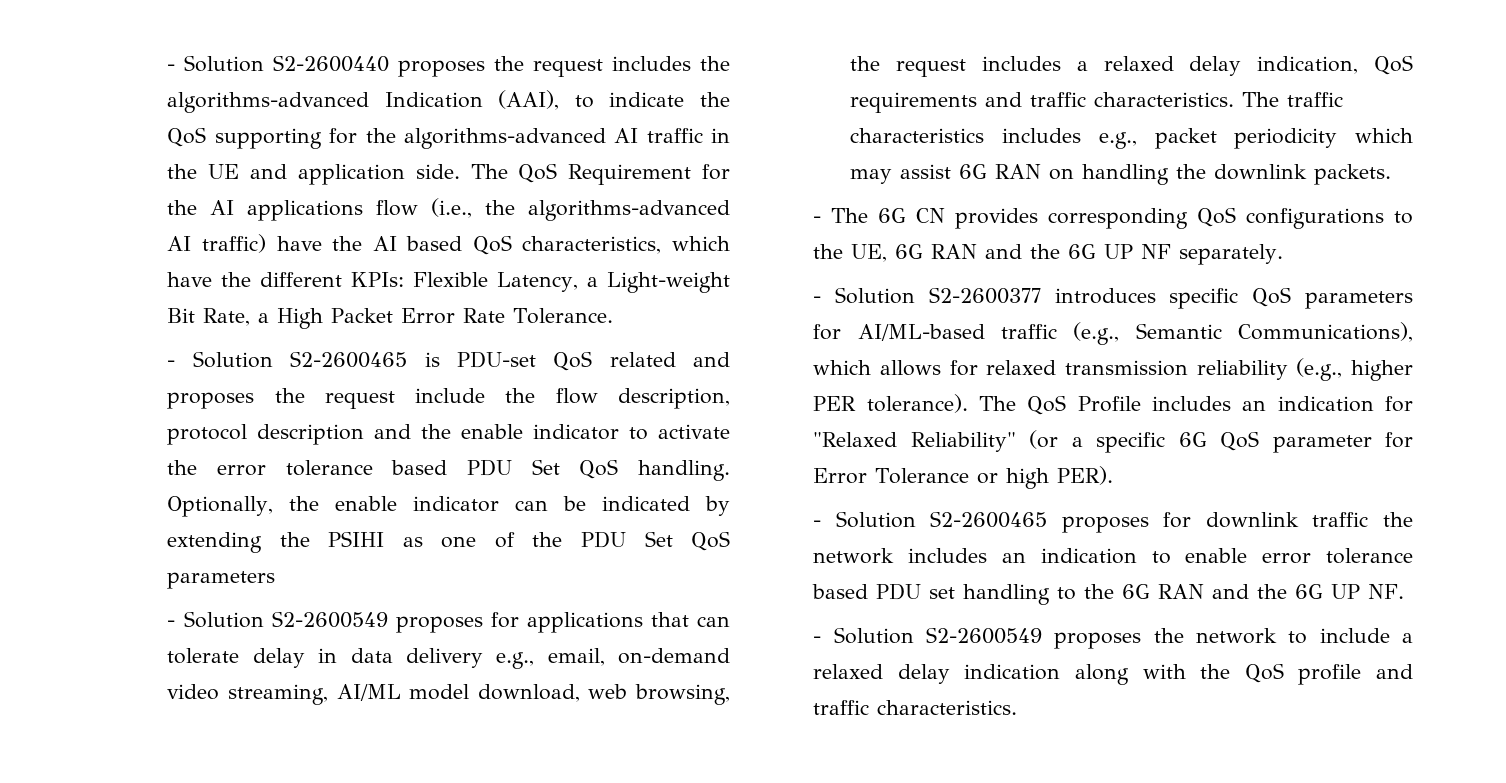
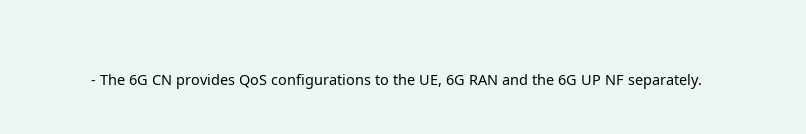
[167,55,731,77] [167,90,730,113] [167,127,730,149] [167,163,730,185] [167,198,730,221] [167,234,730,255] [167,272,730,293] [167,308,614,329] [167,351,730,371] [167,388,730,409] [167,424,730,445] [167,459,730,481] [167,496,731,517] [167,531,730,553] [167,571,276,589] [167,611,730,633] [167,648,730,669] [167,684,730,705] [850,55,1413,77] [850,92,1344,113] [850,128,1413,149] [850,164,1392,185] [813,216,822,223] - Solution S2-2600440 proposes the request includes the algorithms-advanced Indication (AAI), to indicate the QoS supporting for the algorithms-advanced AI traffic in the UE and application side. The QoS Requirement for the AI applications flow (i.e., the algorithms-advanced AI traffic) have the AI based QoS characteristics, which have the different KPIs: Flexible Latency, a Light-weight Bit Rate, a High Packet Error Rate Tolerance. // - Solution S2-2600465 is PDU-set QoS related and proposes the request include the flow description, protocol description and the enable indicator to activate the error tolerance based PDU Set QoS handling. Optionally, the enable indicator can be indicated by extending the PSIHI as one of the PDU Set QoS parameters // - Solution S2-2600549 proposes for applications that can tolerate delay in data delivery e.g., email, on-demand video streaming, AI/ML model download, web browsing, the request includes a relaxed delay indication, QoS requirements and traffic characteristics. The traffic characteristics includes e.g., packet periodicity which may assist 6G RAN on handling the downlink packets. // - -> [90,80,96,85] -
[1048,208,1189,229] corresponding -> (235, 81) none
[813,287,1413,309] [813,322,1413,345] [813,358,1413,381] [813,394,1413,415] [813,430,1413,453] [813,466,1114,489] [813,511,1413,533] [813,548,1413,564] [812,583,1405,605] [813,627,1413,649] [813,663,1413,685] [813,700,1018,715] // - Solution S2-2600377 introduces specific QoS parameters for AI/ML-based traffic (e.g., Semantic Communications), which allows for relaxed transmission reliability (e.g., higher PER tolerance). The QoS Profile includes an indication for "Relaxed Reliability" (or a specific 6G QoS parameter for Error Tolerance or high PER). // - Solution S2-2600465 proposes for downlink traffic the network includes an indication to enable error tolerance based PDU set handling to the 6G RAN and the 6G UP NF. // - Solution S2-2600549 proposes the network to include a relaxed delay indication along with the QoS profile and traffic characteristics. -> (702, 81) none

